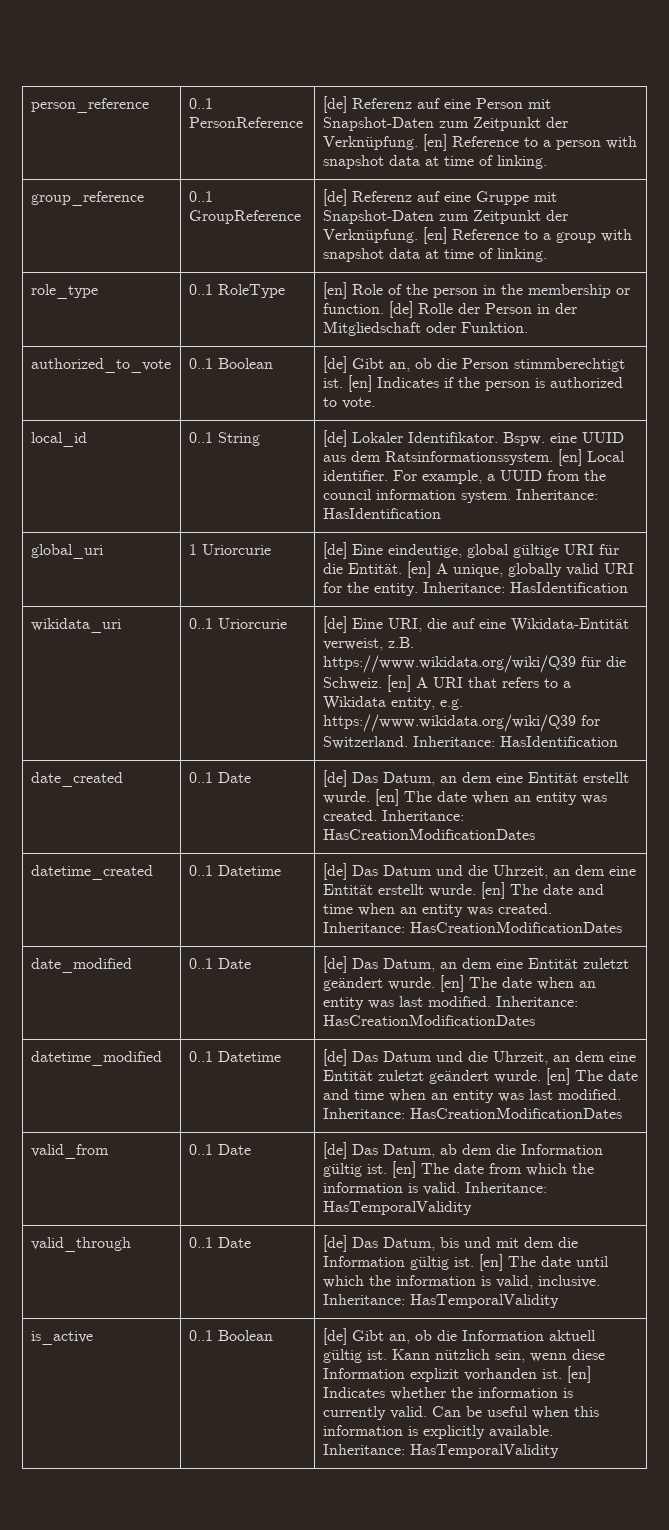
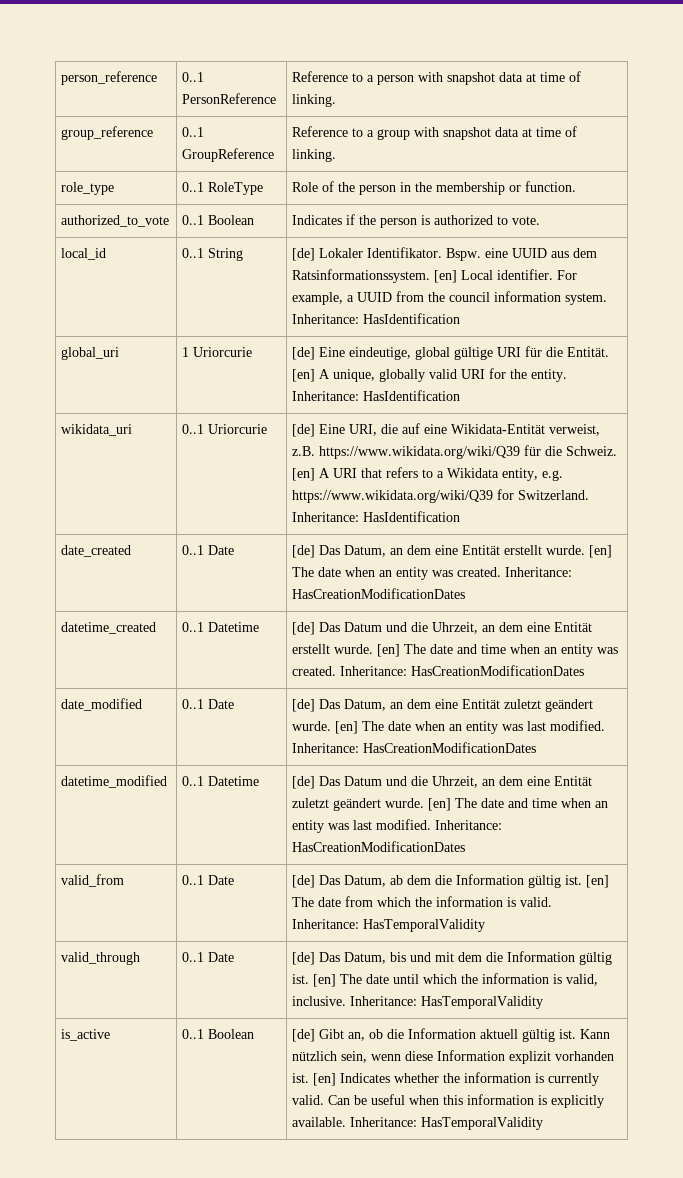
[322,96,551,113] [322,117,568,131] [322,134,447,151] [de] Referenz auf eine Person mit Snapshot-Daten zum Zeitpunkt der Verknüpfung. [en] -> (277, 98) none
[322,189,557,206] [322,210,568,224] [322,227,447,244] [de] Referenz auf eine Gruppe mit Snapshot-Daten zum Zeitpunkt der Verknüpfung. [en] -> (275, 155) none
[322,282,347,299] [en] -> (264, 188) none
[388,301,577,318] [322,321,528,336] [30,358,171,373] [188,358,273,369] [322,356,625,373] [322,375,372,392] [de] Rolle der Person in der Mitgliedschaft oder Funktion. // authorized_to_vote | 0..1 Boolean | [de] Gibt an, ob die Person stimmberechtigt ist. [en] -> [61,215,170,227] [182,215,255,225] // authorized_to_vote | 0..1 Boolean |

